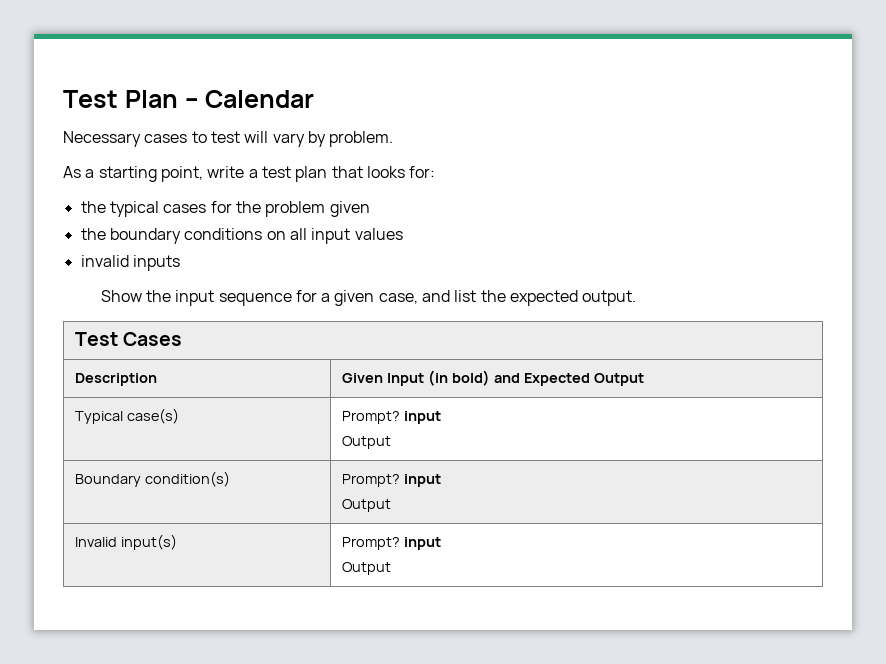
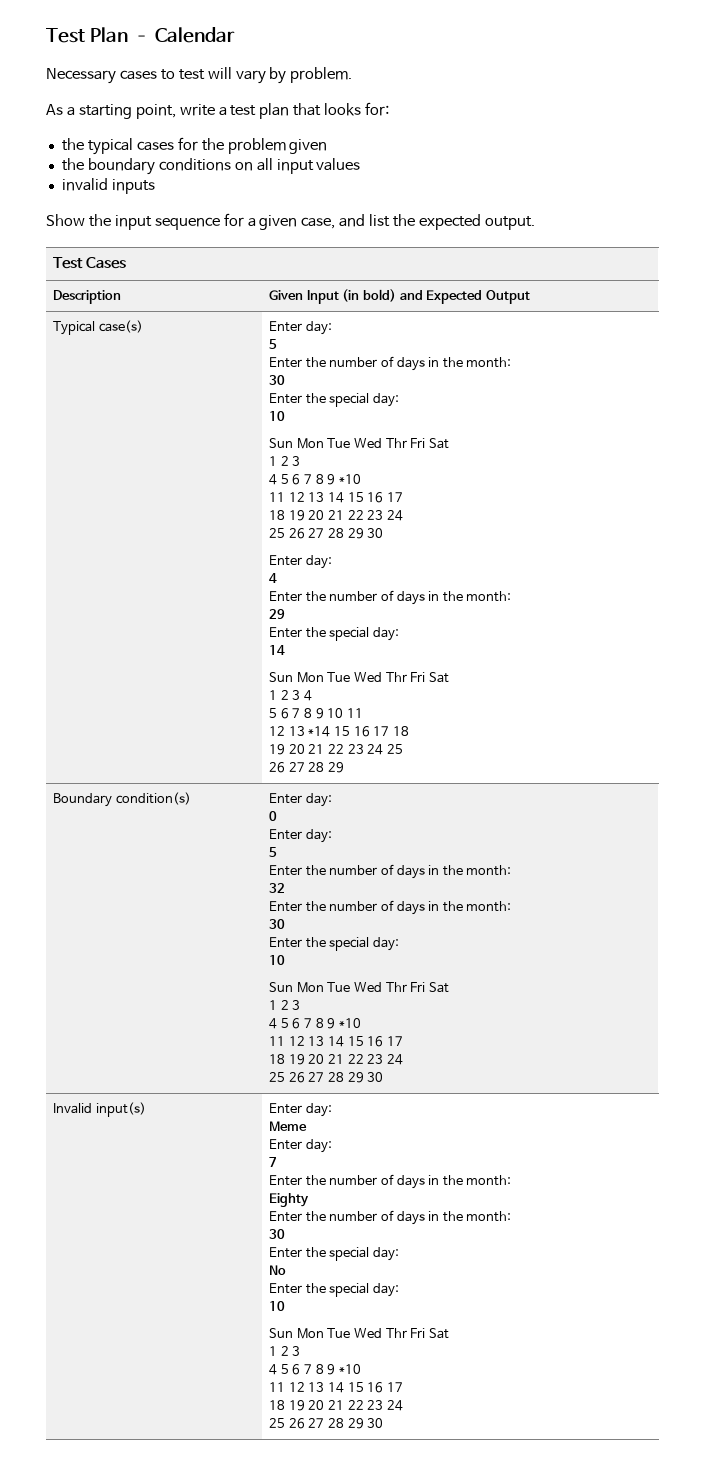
[342,411,442,424] [342,436,392,449] [75,471,231,487] [342,474,442,487] [342,499,392,512] [75,534,178,550] [342,537,442,550] [342,562,392,575] Prompt? input // Output // Boundary condition(s) | Prompt? input // Output // Invalid input(s) | Prompt? input // Output -> [269,321,332,335] [269,339,278,349] [269,356,512,371] [269,375,286,385] [269,393,399,407] [269,411,286,421] [269,438,449,449] [269,456,301,466] [269,474,361,485] [269,492,403,503] [269,510,403,521] [269,528,384,539] [269,555,332,569] [269,573,278,583] [269,590,512,605] [269,609,286,619] [269,627,399,641] [269,645,286,655] [269,672,449,683] [269,690,312,701] [269,708,363,719] [269,726,409,737] [269,744,403,755] [269,762,344,773] [53,792,191,807] [269,793,332,807] [269,811,278,821] [269,829,332,843] [269,847,278,857] [269,864,512,879] [269,883,286,893] [269,900,512,915] [269,919,286,929] [269,937,399,951] [269,955,286,965] [269,982,449,993] [269,1000,301,1010] [269,1018,361,1029] [269,1036,403,1047] [269,1054,403,1065] [269,1072,384,1083] [53,1102,146,1117] [269,1103,332,1117] [269,1121,308,1131] [269,1139,332,1153] [269,1157,278,1167] [269,1174,512,1189] [269,1193,310,1207] [269,1210,512,1225] [269,1229,286,1239] [269,1247,399,1261] [269,1265,287,1275] [269,1283,399,1297] [269,1301,286,1311] [269,1328,449,1339] [269,1346,301,1356] [269,1364,361,1375] [269,1382,403,1393] [269,1400,403,1411] [269,1418,384,1429] Enter day: // 5 // Enter the number of days in the month: // 30 // Enter the special day: // 10 // Sun Mon Tue Wed Thr Fri Sat // 1 2 3 // 4 5 6 7 8 9 *10 // 11 12 13 14 15 16 17 // 18 19 20 21 22 23 24 // 25 26 27 28 29 30 // Enter day: // 4 // Enter the number of days in the month: // 29 // Enter the special day: // 14 // Sun Mon Tue Wed Thr Fri Sat // 1 2 3 4 // 5 6 7 8 9 10 11 // 12 13 *14 15 16 17 18 // 19 20 21 22 23 24 25 // 26 27 28 29 // Boundary condition(s) | Enter day: // 0 // Enter day: // 5 // Enter the number of days in the month: // 32 // Enter the number of days in the month: // 30 // Enter the special day: // 10 // Sun Mon Tue Wed Thr Fri Sat // 1 2 3 // 4 5 6 7 8 9 *10 // 11 12 13 14 15 16 17 // 18 19 20 21 22 23 24 // 25 26 27 28 29 30 // Invalid input(s) | Enter day: // Meme // Enter day: // 7 // Enter the number of days in the month: // Eighty // Enter the number of days in the month: // 30 // Enter the special day: // No // Enter the special day: // 10 // Sun Mon Tue Wed Thr Fri Sat // 1 2 3 // 4 5 6 7 8 9 *10 // 11 12 13 14 15 16 17 // 18 19 20 21 22 23 24 // 25 26 27 28 29 30

